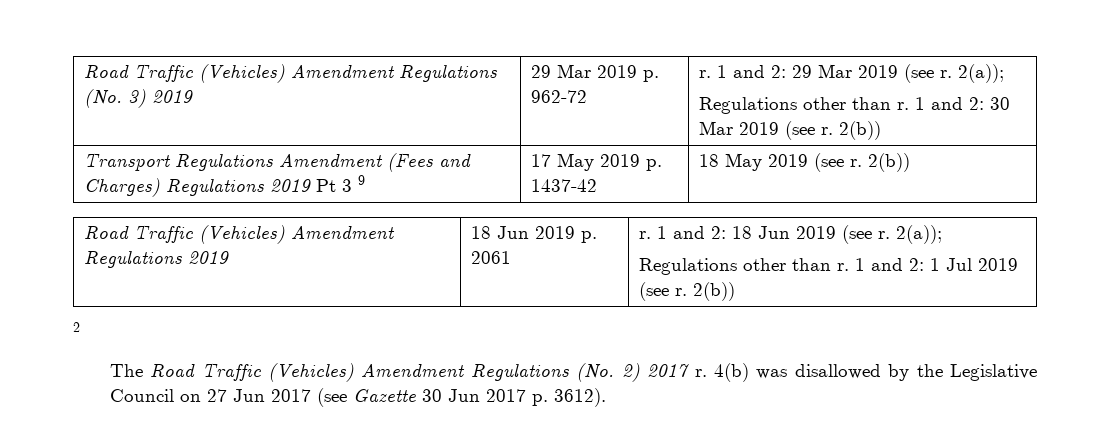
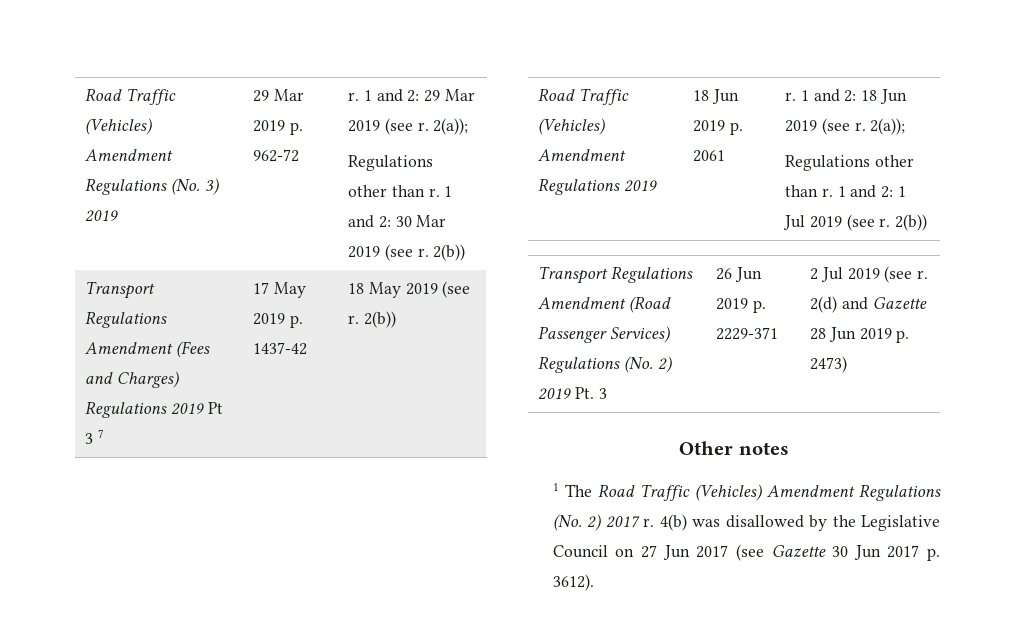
[358,175,366,185] 9 -> [97,429,104,438] 7
[73,322,80,332] // 2 // -> [538,266,693,284] [538,296,671,313] [538,326,670,343] [538,356,672,373] [538,387,607,400] [716,267,762,282] [716,298,766,313] [716,327,779,340] [810,266,929,283] [810,296,927,313] [810,327,910,343] [810,356,848,373] [679,441,789,455] [552,483,559,491] // Transport Regulations Amendment (Road Passenger Services) Regulations (No. 2) 2019 Pt. 3 | 26 Jun 2019 p. 2229-371 | 2 Jul 2019 (see r. 2(d) and Gazette 28 Jun 2019 p. 2473) // Other notes // 1

